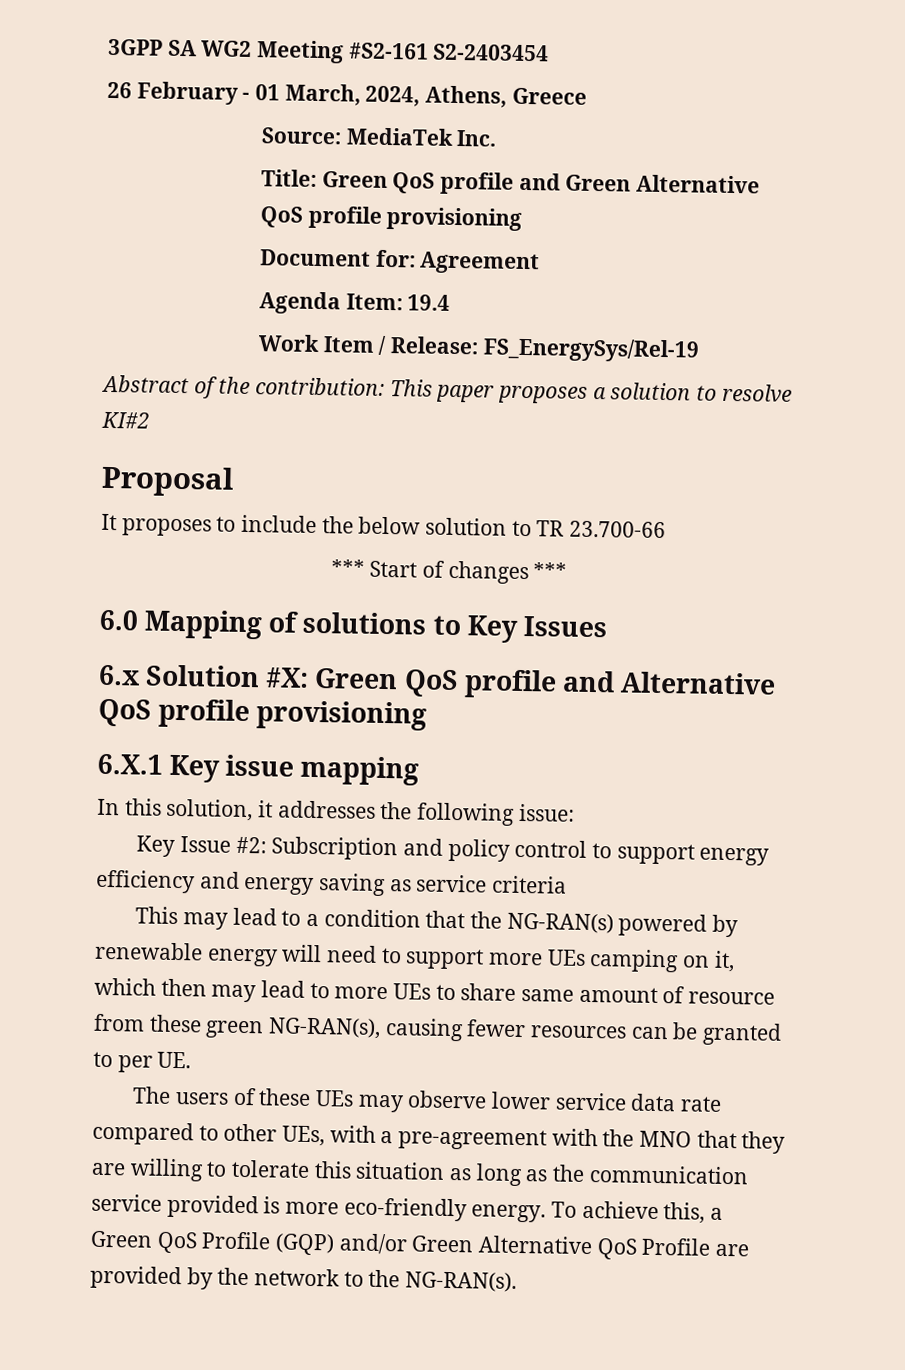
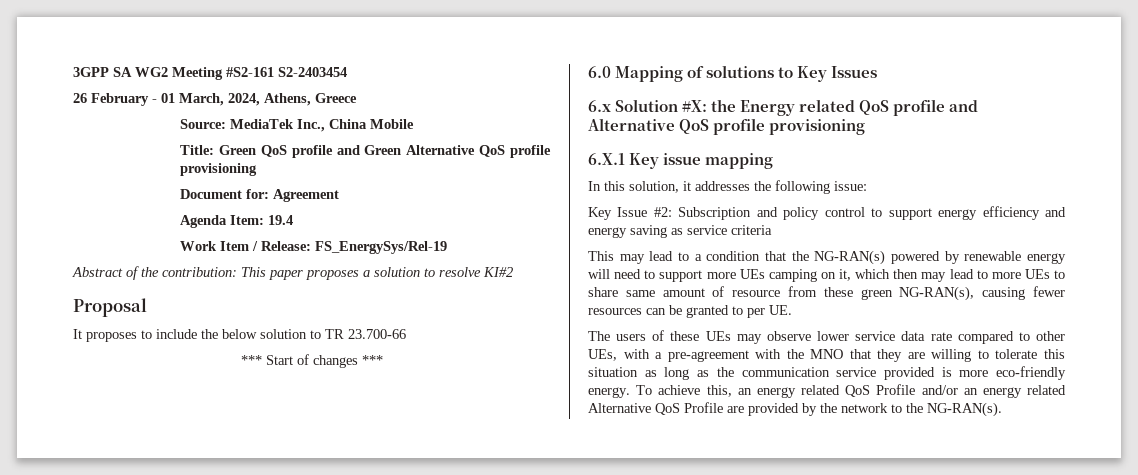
[456,130,498,147] Inc. -> [297,119,415,132] Inc., China Mobile
[314,668,399,690] Green -> [711,99,856,116] the Energy related
[710,1207,724,1220] [90,1230,475,1256] a Green QoS Profile (GQP) and/or Green -> [737,384,1066,398] an energy related QoS Profile and/or an energy related

